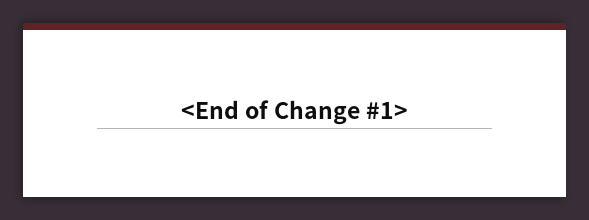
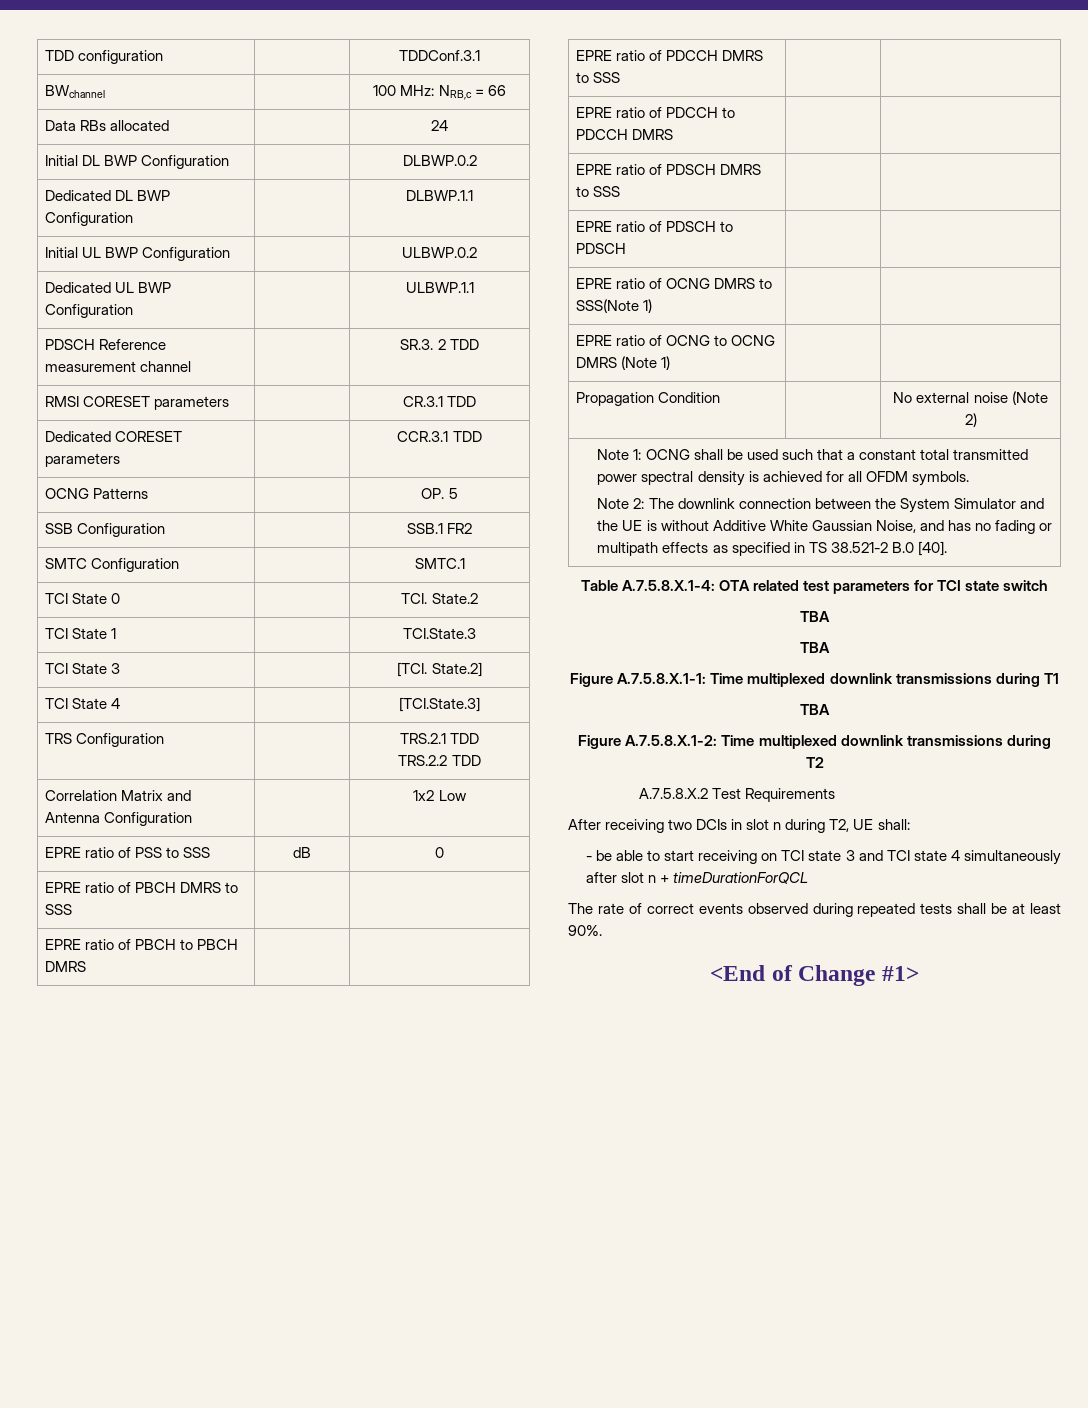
(180, 109) none -> [45,50,164,64] [399,50,480,61] [45,85,106,98] [373,85,506,100] [45,120,170,131] [431,120,448,131] [45,155,230,169] [402,155,477,166] [45,190,171,201] [45,212,134,226] [406,190,473,201] [45,247,231,261] [402,247,477,258] [45,282,172,293] [45,304,134,318] [405,282,474,293] [45,339,167,350] [45,361,192,372] [400,339,479,350] [45,396,230,410] [402,396,477,407] [45,431,183,442] [45,453,121,467] [397,431,482,442] [45,488,149,499] [421,488,458,499] [45,523,166,537] [406,523,473,534] [45,558,180,572] [414,558,465,569] [45,593,121,604] [401,593,478,604] [45,628,117,639] [403,628,476,639] [45,663,121,674] [397,662,482,677] [45,698,121,709] [399,697,480,712] [45,733,165,747] [399,733,480,744] [398,755,481,766] [45,790,192,801] [45,812,193,826] [413,790,467,801] [45,847,211,858] [293,847,311,858] [435,847,444,858] [45,882,239,893] [45,904,73,915] [45,939,239,950] [45,961,87,972] [576,50,764,61] [576,72,621,83] [576,107,736,118] [576,129,674,140] [576,164,762,175] [576,186,621,197] [576,221,734,232] [576,243,627,254] [576,278,773,289] [576,299,653,313] [576,335,776,346] [576,356,671,370] [576,392,721,406] [893,391,1048,405] [964,413,977,427] [597,449,1028,460] [597,471,969,486] [597,498,1044,513] [597,520,1053,534] [597,541,947,556] [580,580,1049,594] [800,611,830,622] [800,642,830,653] [570,673,1059,687] [800,704,830,715] [578,735,1051,749] [805,757,824,768] [638,788,835,802] [568,819,910,833] [585,850,1061,865] [585,872,808,884] [568,903,1061,917] [568,925,602,936] TDD configuration | | TDDConf.3.1 // BWchannel | | 100 MHz: NRB,c = 66 // Data RBs allocated | | 24 // Initial DL BWP Configuration | | DLBWP.0.2 // Dedicated DL BWP Configuration | | DLBWP.1.1 // Initial UL BWP Configuration | | ULBWP.0.2 // Dedicated UL BWP Configuration | | ULBWP.1.1 // PDSCH Reference measurement channel | | SR.3. 2 TDD // RMSI CORESET parameters | | CR.3.1 TDD // Dedicated CORESET parameters | | CCR.3.1 TDD // OCNG Patterns | | OP. 5 // SSB Configuration | | SSB.1 FR2 // SMTC Configuration | | SMTC.1 // TCI State 0 | | TCI. State.2 // TCI State 1 | | TCI.State.3 // TCI State 3 | | [TCI. State.2] // TCI State 4 | | [TCI.State.3] // TRS Configuration | | TRS.2.1 TDD // TRS.2.2 TDD // Correlation Matrix and Antenna Configuration | | 1x2 Low // EPRE ratio of PSS to SSS | dB | 0 // EPRE ratio of PBCH DMRS to SSS | | // EPRE ratio of PBCH to PBCH DMRS | | // EPRE ratio of PDCCH DMRS to SSS | | // EPRE ratio of PDCCH to PDCCH DMRS | | // EPRE ratio of PDSCH DMRS to SSS | | // EPRE ratio of PDSCH to PDSCH | | // EPRE ratio of OCNG DMRS to SSS(Note 1) | | // EPRE ratio of OCNG to OCNG DMRS (Note 1) | | // Propagation Condition | | No external noise (Note 2) // Note 1: OCNG shall be used such that a constant total transmitted power spectral density is achieved for all OFDM symbols. // Note 2: The downlink connection between the System Simulator and the UE is without Additive White Gaussian Noise, and has no fading or multipath effects as specified in TS 38.521-2 B.0 [40]. // Table A.7.5.8.X.1-4: OTA related test parameters for TCI state switch // TBA // TBA // Figure A.7.5.8.X.1-1: Time multiplexed downlink transmissions during T1 // TBA // Figure A.7.5.8.X.1-2: Time multiplexed downlink transmissions during T2 // A.7.5.8.X.2 Test Requirements // After receiving two DCIs in slot n during T2, UE shall: // - be able to start receiving on TCI state 3 and TCI state 4 simultaneously after slot n + timeDurationForQCL // The rate of correct events observed during repeated tests shall be at least 90%. //

